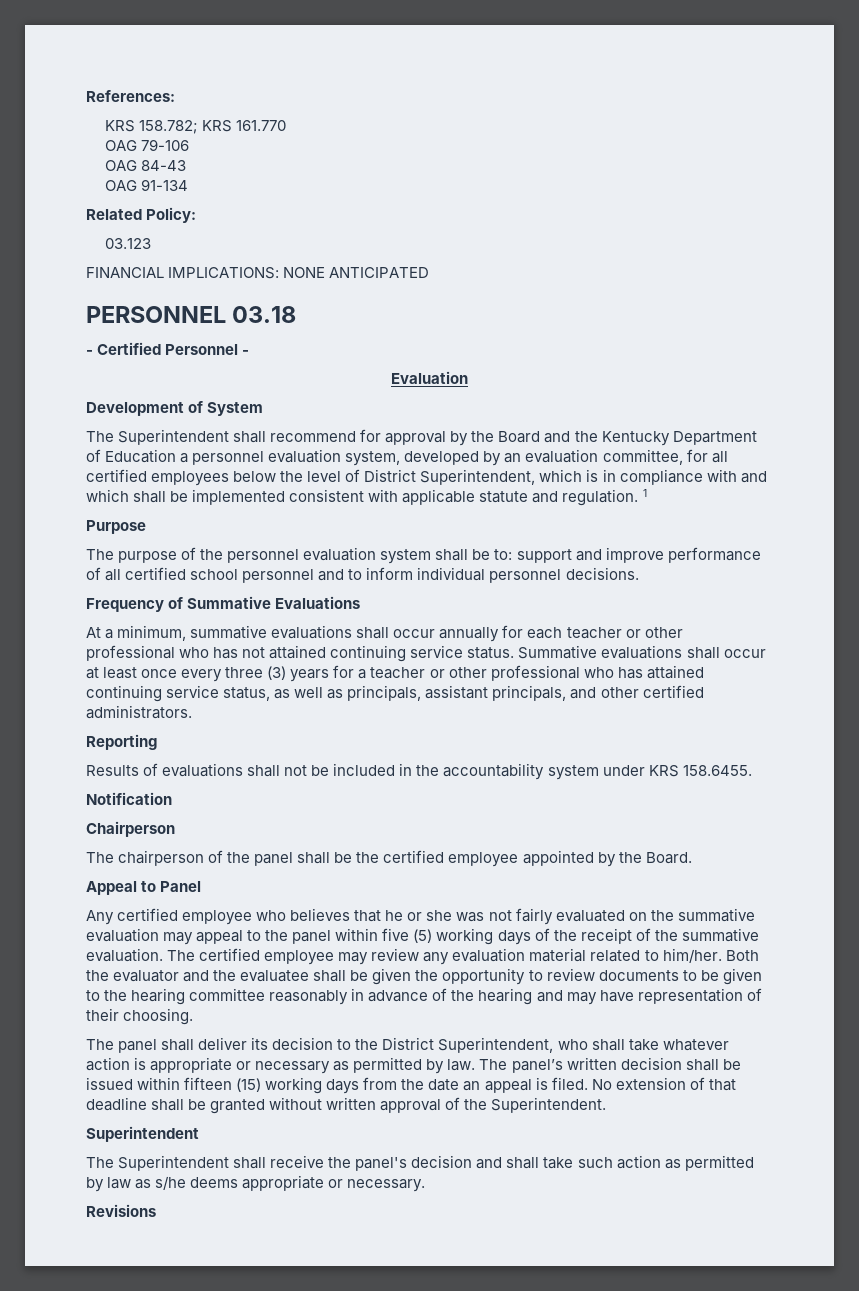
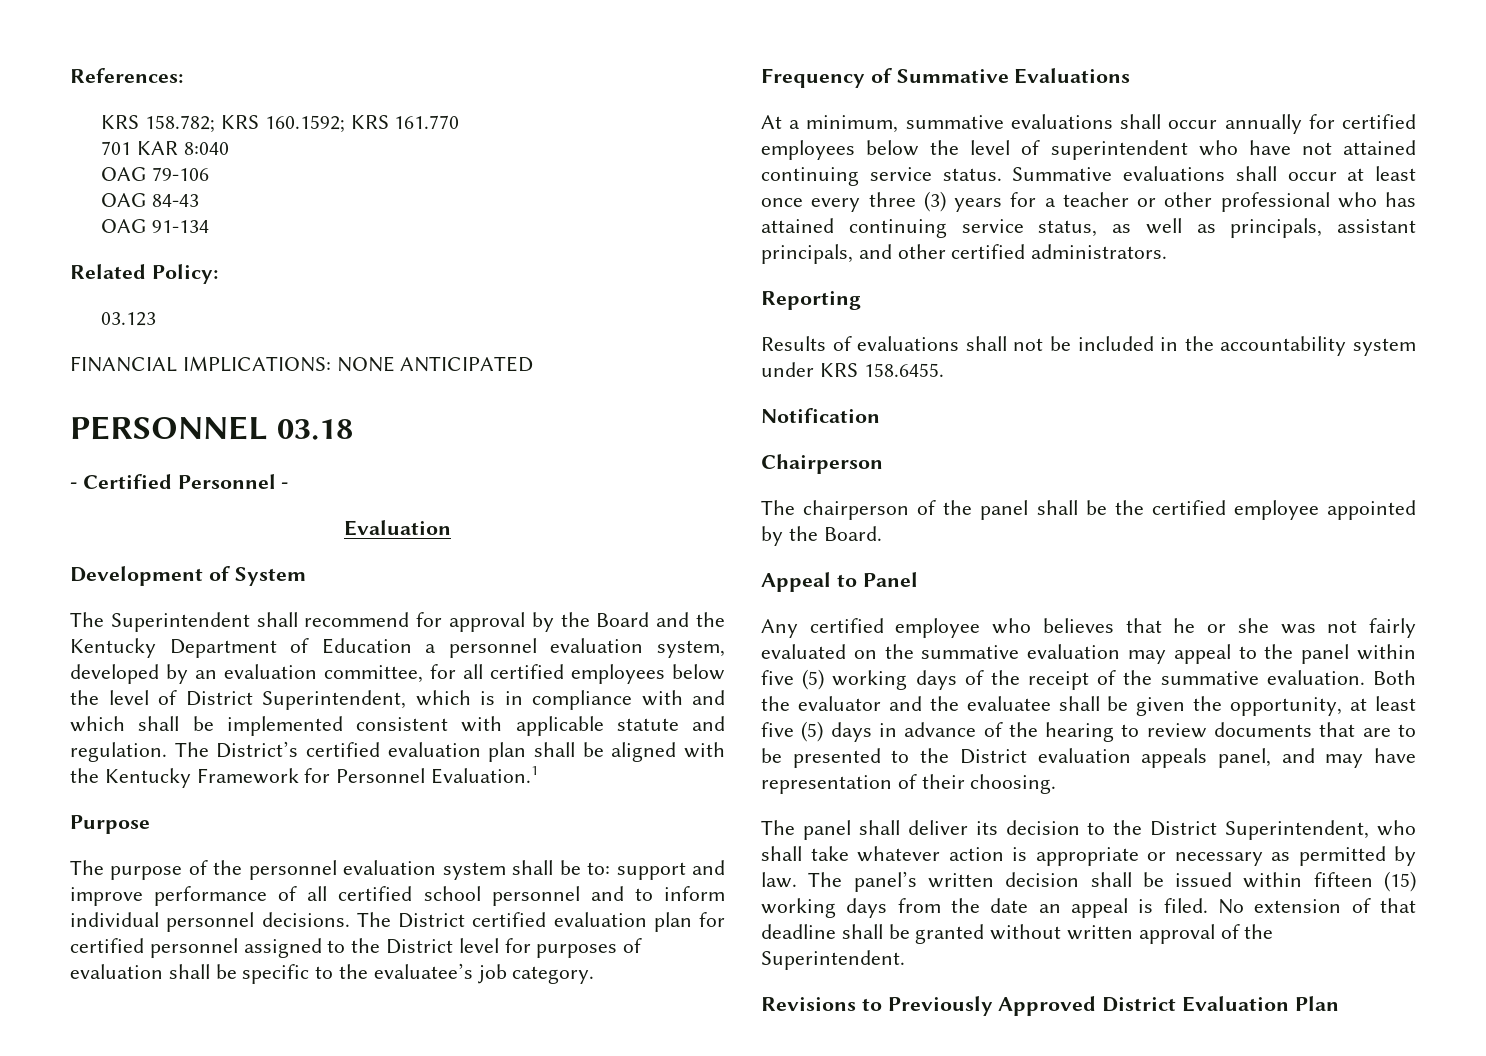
(233, 126) none -> [264,115,389,133] 160.1592; KRS
(287, 125) none -> [101,141,229,155] // 701 KAR 8:040
[642,489,647,497] 1 -> [174,741,725,762] [70,766,539,788] The District’s certified evaluation plan shall be aligned with the Kentucky Framework for Personnel Evaluation.1
(639, 573) none -> [356,912,725,932] [70,938,643,958] [70,963,595,984] The District certified evaluation plan for certified personnel assigned to the District level for purposes of evaluation shall be specific to the evaluatee’s job category.
[527,627,683,639] [86,645,239,661] each teacher or other professional who has -> [1342,114,1416,129] [761,140,1291,160] certified employees below the level of superintendent who have
[167,948,722,965] The certified employee may review any evaluation material related to him/her. -> (1365, 677) none
[442,968,762,985] [86,988,349,1005] opportunity to review documents to be given to the hearing committee reasonably -> [1230,696,1416,716] [761,721,872,742] opportunity, at least five (5) days
(533, 996) none -> [1121,722,1416,738] [761,748,1271,768] to review documents that are to be presented to the District evaluation appeals panel,
[86,1126,199,1142] [86,1155,754,1171] [86,1175,426,1192] [86,1204,156,1217] Superintendent // The Superintendent shall receive the panel's decision and shall take such action as permitted by law as s/he deems appropriate or necessary. // Revisions -> [761,996,1339,1016] Revisions to Previously Approved District Evaluation Plan

